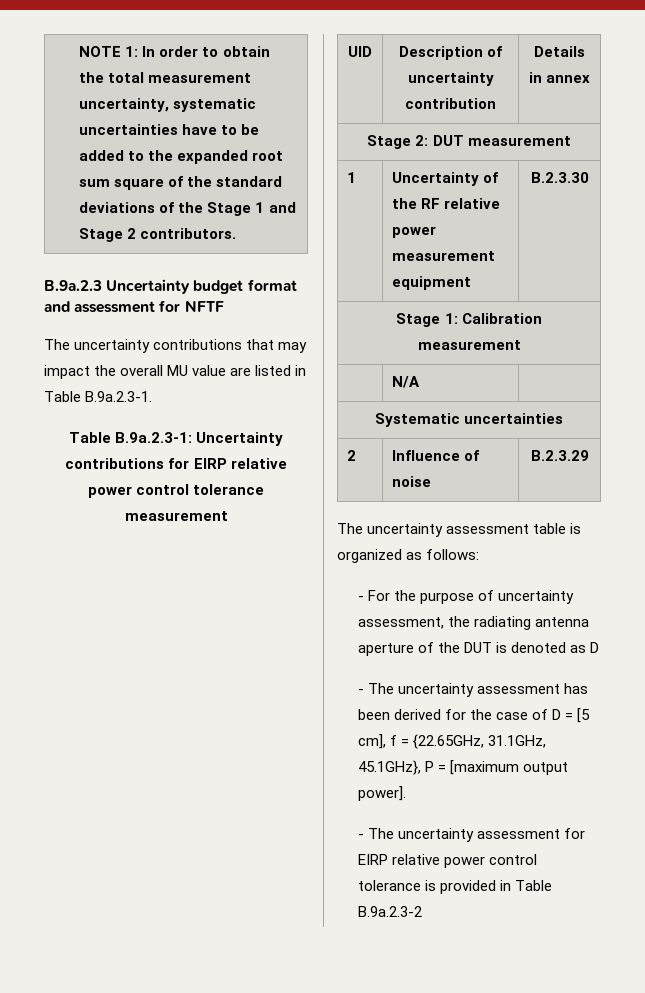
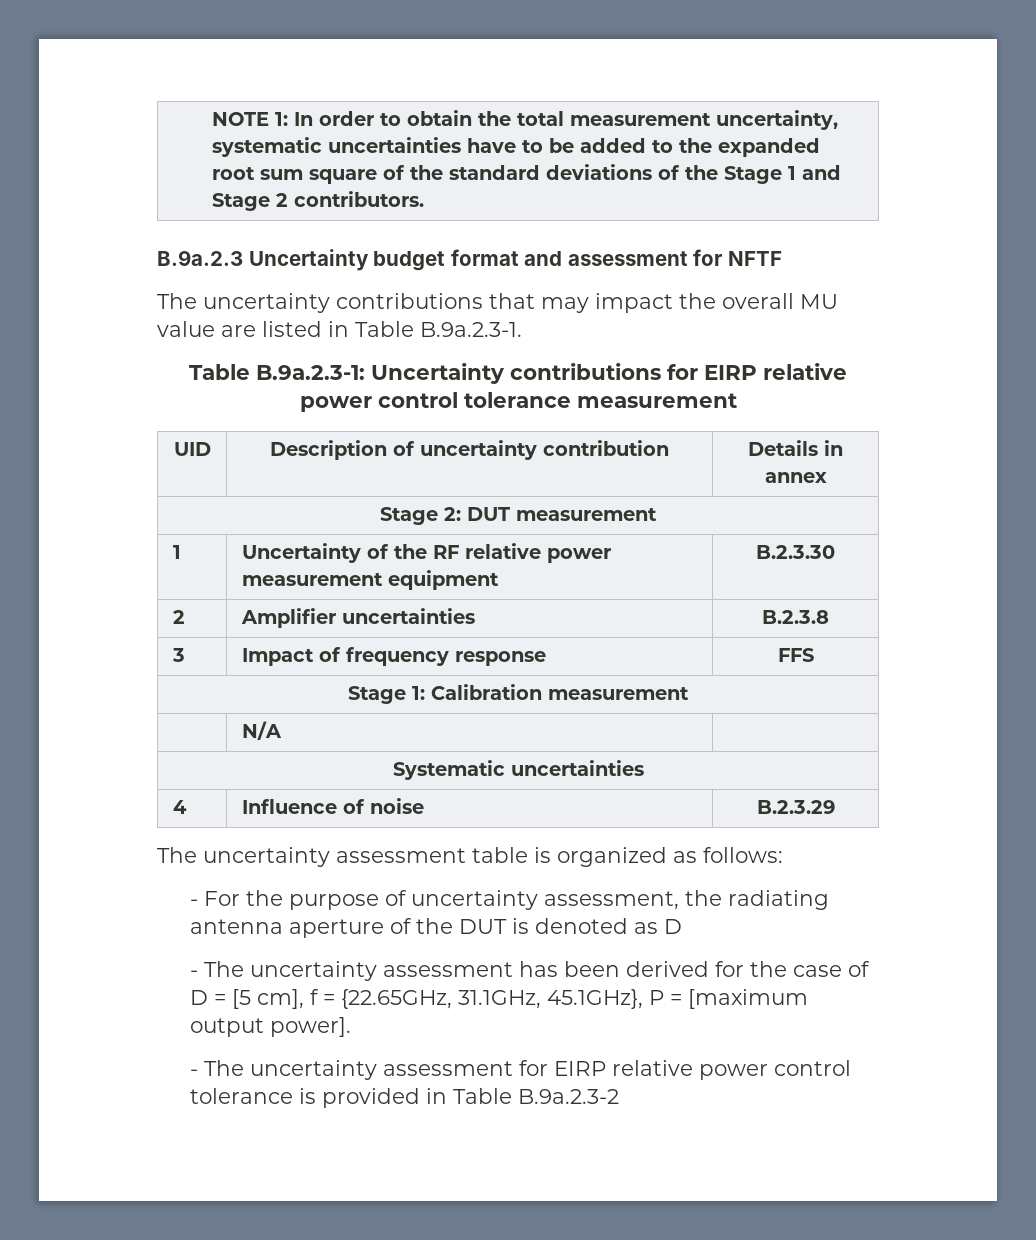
(589, 177) none -> [172,610,185,624] [240,608,475,628] [762,610,829,624] [171,648,185,662] [241,647,546,666] [777,648,814,662] // 2 | Amplifier uncertainties | B.2.3.8 // 3 | Impact of frequency response | FFS
[347,450,357,461] 2 -> [172,800,187,814] 4

